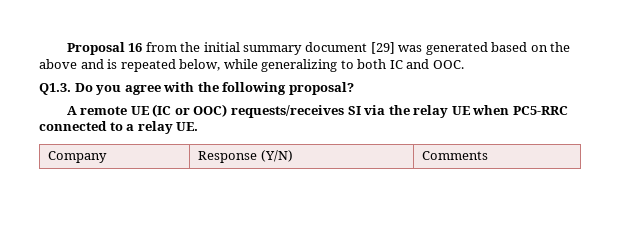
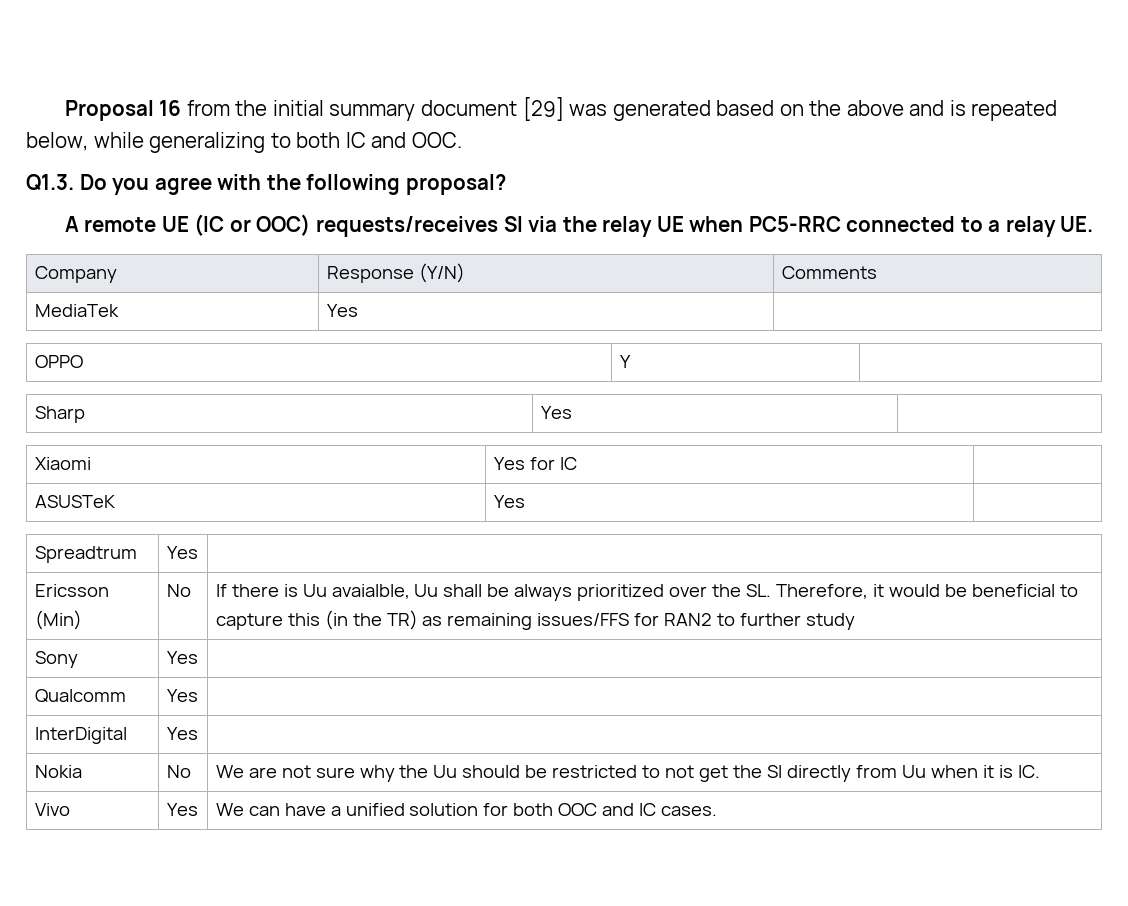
(489, 155) none -> [34,304,119,317] [326,304,358,317] [34,355,83,368] [619,355,631,368] [34,406,85,423] [540,406,572,419] [34,457,91,470] [493,457,577,470] [34,495,115,508] [493,495,525,508] [34,546,137,563] [166,546,198,559] [34,584,109,597] [34,610,82,630] [166,584,191,597] [215,584,1079,601] [215,610,856,630] [34,651,78,668] [166,651,198,664] [34,689,126,702] [166,689,198,702] [34,727,127,744] [166,727,198,740] [34,765,82,778] [166,765,191,778] [215,765,1041,782] [34,803,70,816] [166,803,198,816] [215,803,718,816] // MediaTek | Yes | // OPPO | Y | // Sharp | Yes | // Xiaomi | Yes for IC | // ASUSTeK | Yes | // Spreadtrum | Yes | // Ericsson (Min) | No | If there is Uu avaialble, Uu shall be always prioritized over the SL. Therefore, it would be beneficial to capture this (in the TR) as remaining issues/FFS for RAN2 to further study // Sony | Yes | // Qualcomm | Yes | // InterDigital | Yes | // Nokia | No | We are not sure why the Uu should be restricted to not get the SI directly from Uu when it is IC. // Vivo | Yes | We can have a unified solution for both OOC and IC cases.

